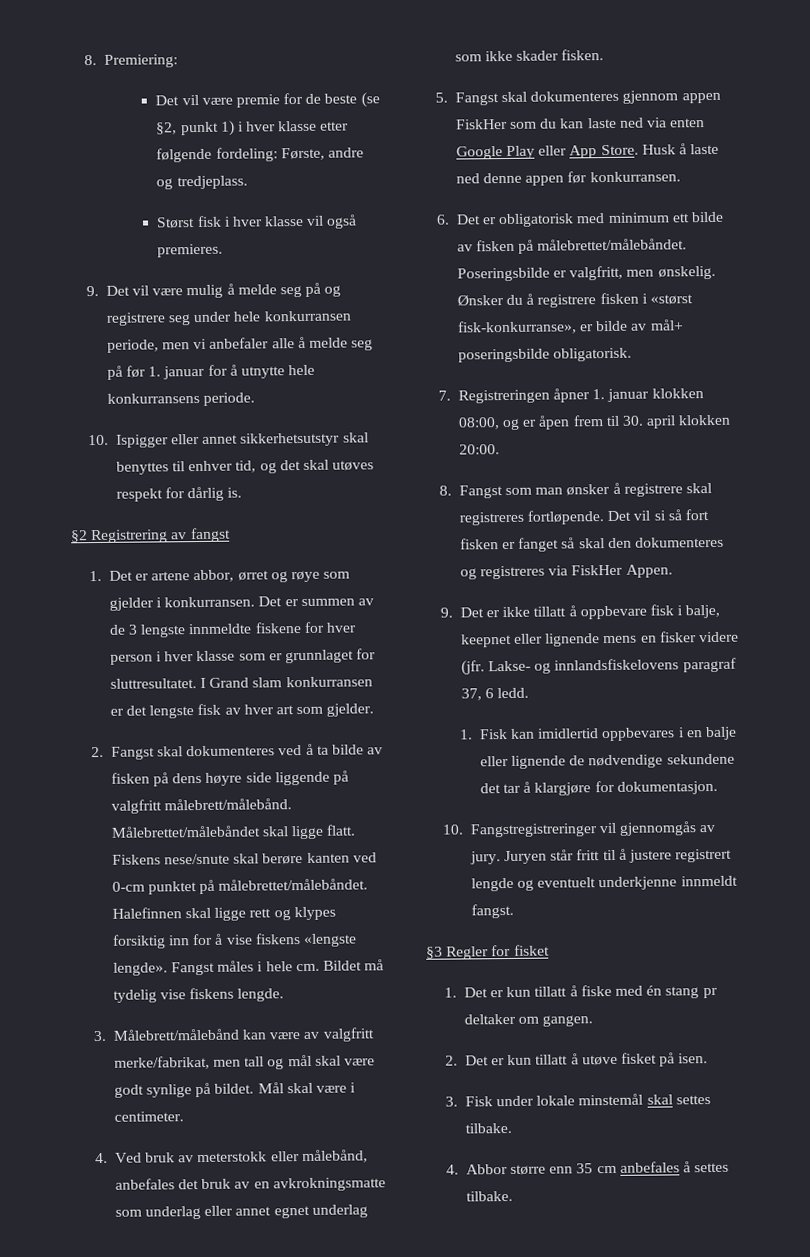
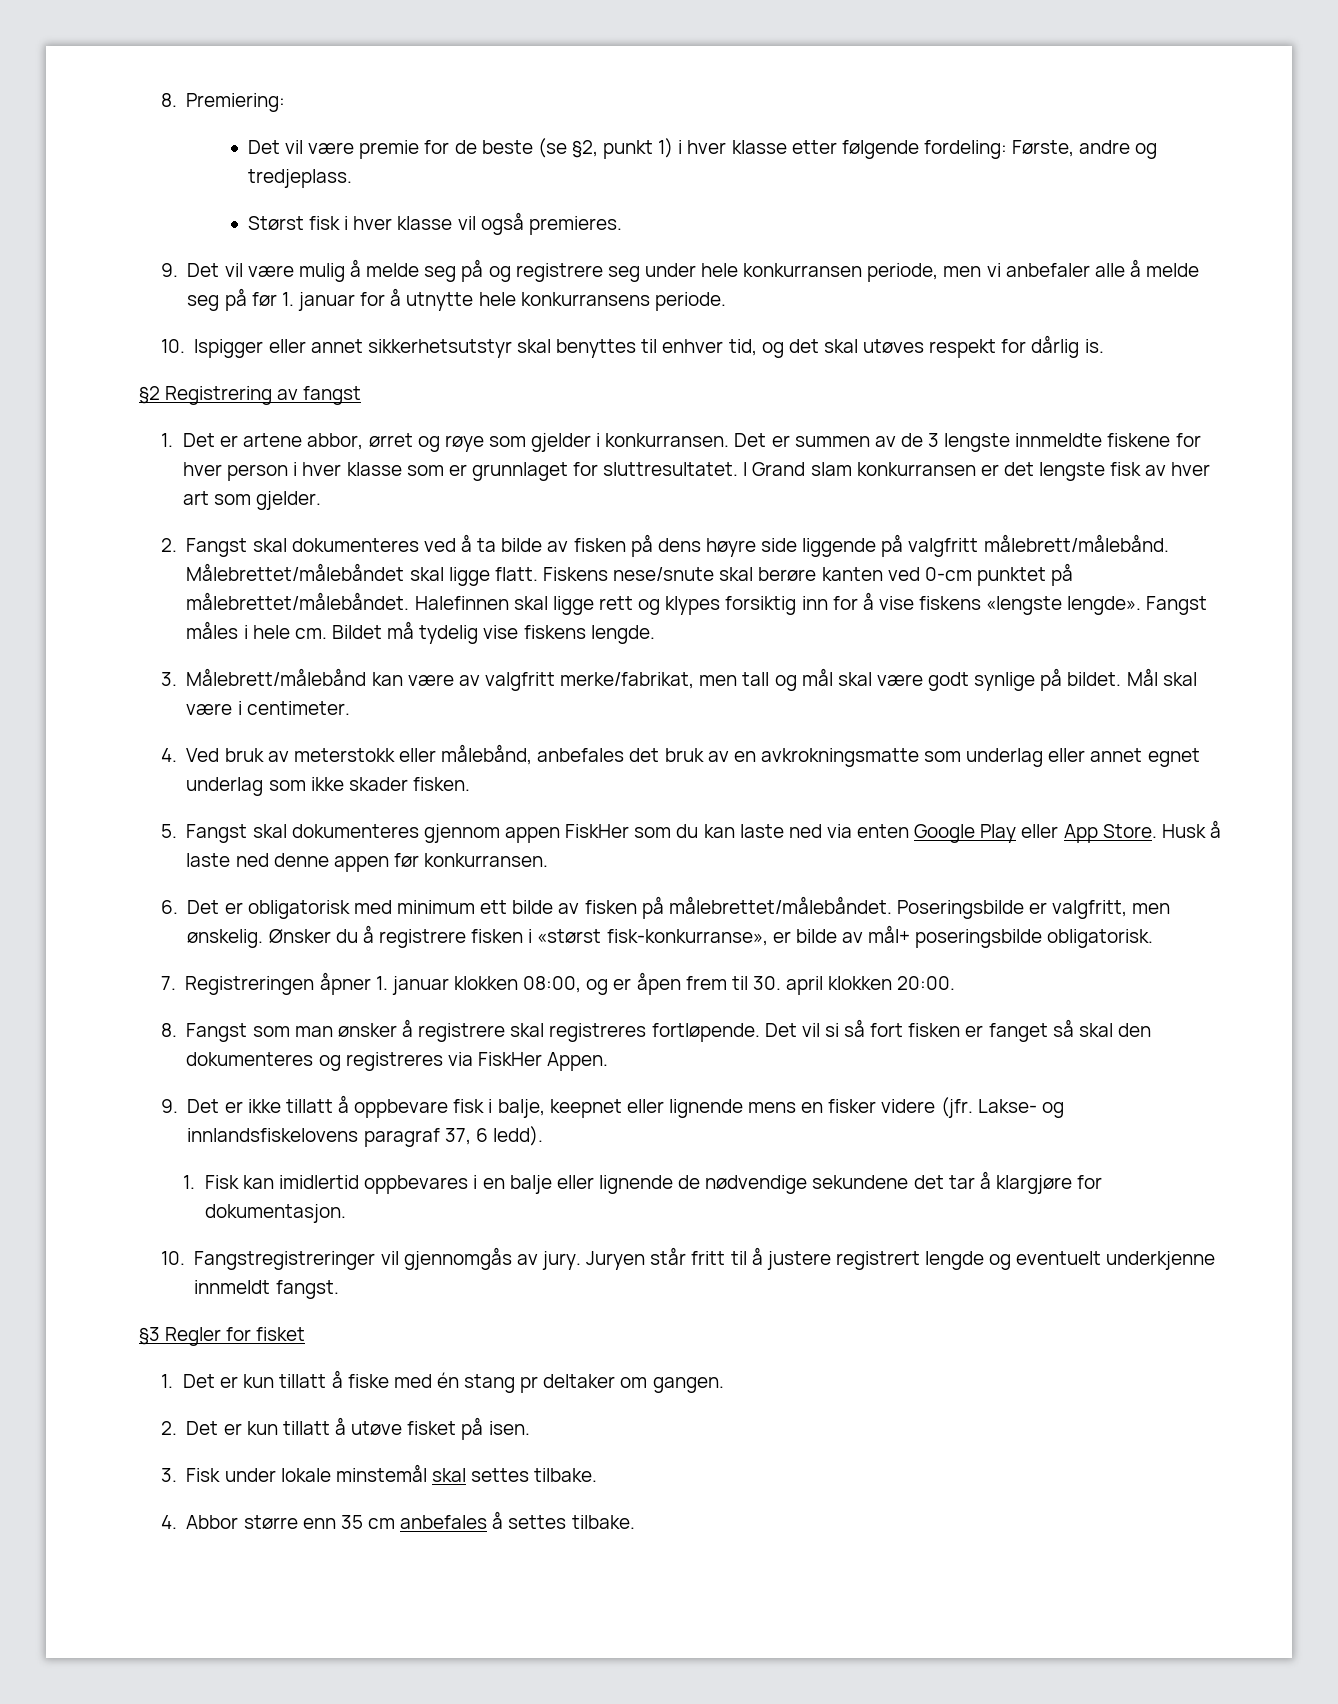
[497,687,530,699] ledd. -> [493,1126,544,1146] ledd).

